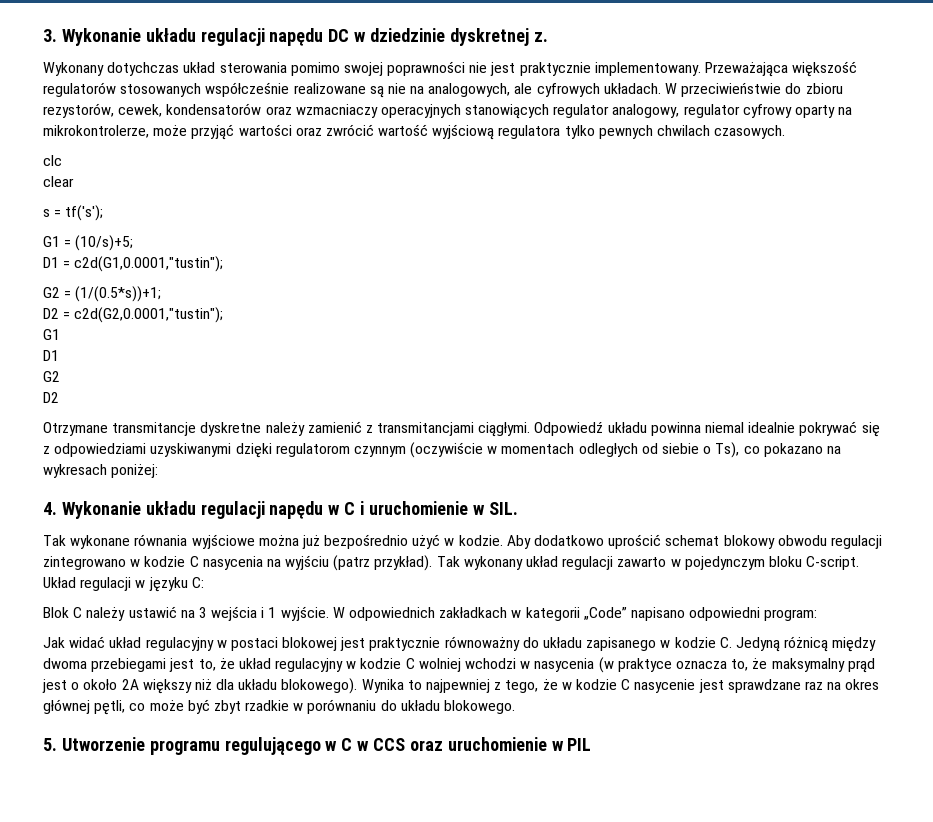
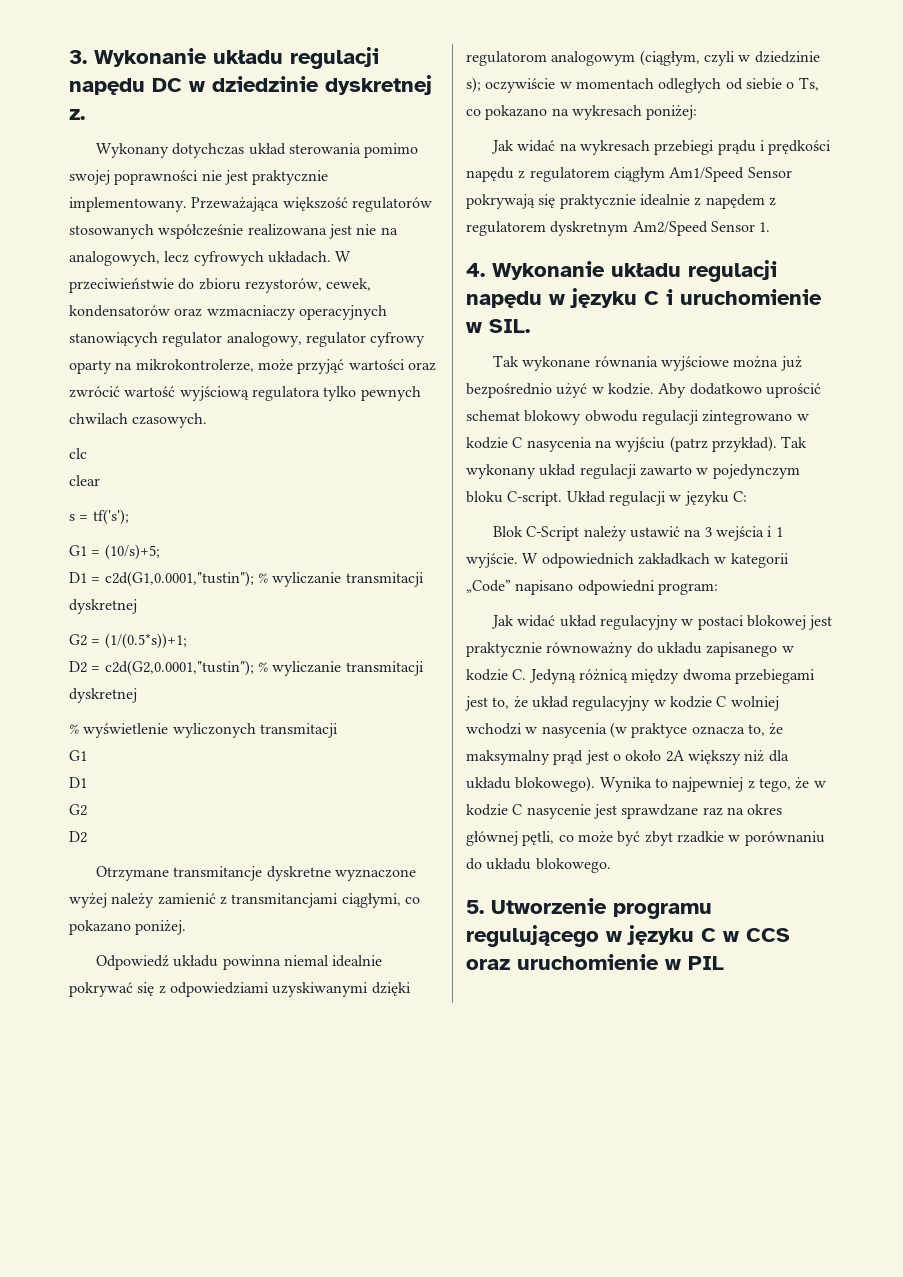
[293,83,384,98] realizowane są -> [247,224,352,239] realizowana jest
[514,83,533,94] ale -> [164,251,190,263] lecz
(224, 264) none -> [257,572,424,587] [69,599,137,614] % wyliczanie transmitacji dyskretnej
(224, 315) none -> [257,661,424,676] [69,688,137,703] [69,723,338,738] % wyliczanie transmitacji dyskretnej // % wyświetlenie wyliczonych transmitacji
(262, 429) none -> [335,869,417,881] [69,893,107,908] wyznaczone wyżej
[478,422,531,437] ciągłymi. -> [341,893,420,908] [69,920,187,935] ciągłymi, co pokazano poniżej. //
[353,442,484,458] czynnym (oczywiście -> [551,50,820,66] [466,77,556,93] analogowym (ciągłym, czyli w dziedzinie s); oczywiście
[715,442,740,458] Ts), -> [798,77,819,91] Ts,
(159, 471) none -> [491,140,832,155] [466,167,792,182] [466,194,776,209] [466,221,771,236] // Jak widać na wykresach przebiegi prądu i prędkości napędu z regulatorem ciągłym Am1/Speed Sensor pokrywają się praktycznie idealnie z napędem z regulatorem dyskretnym Am2/Speed Sensor 1.
(341, 510) none -> [570,288,637,308] języku
[73,607,83,618] C -> [526,526,580,541] C-Script
(338, 746) none -> [627,925,694,945] języku

